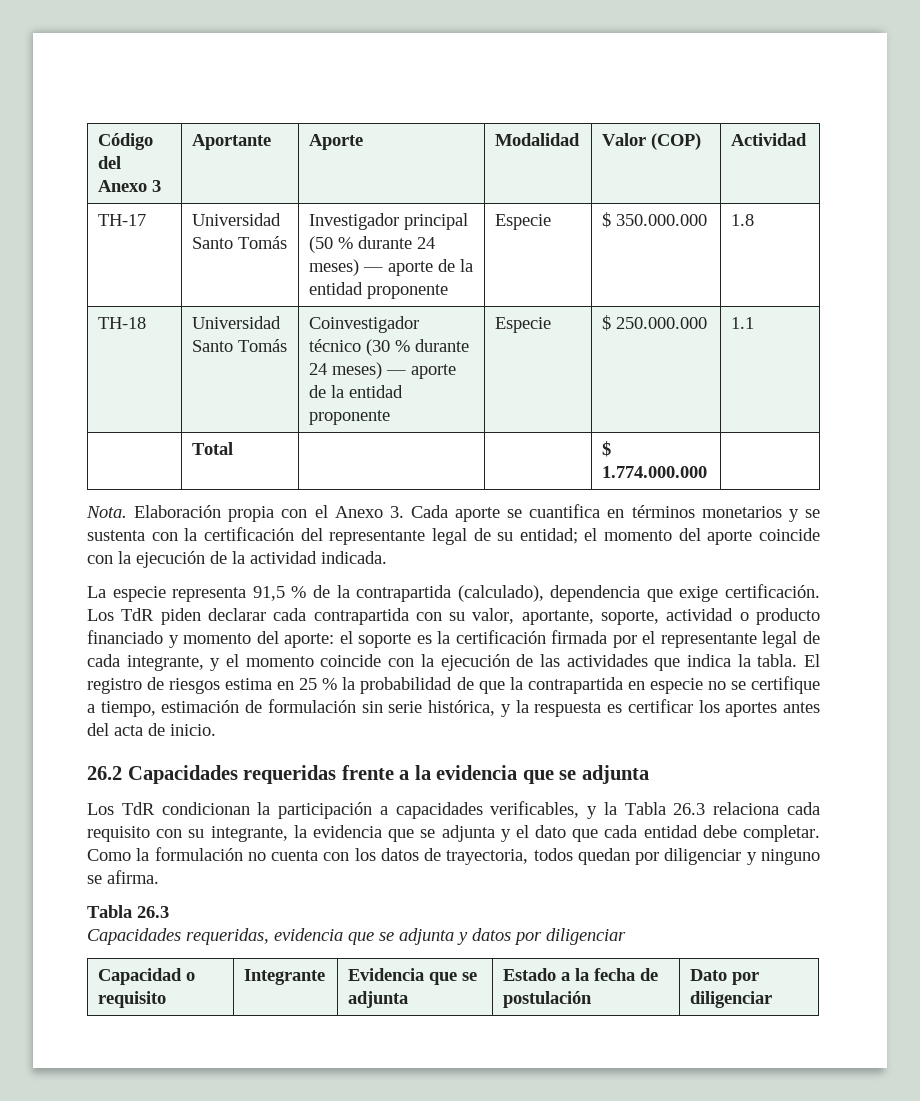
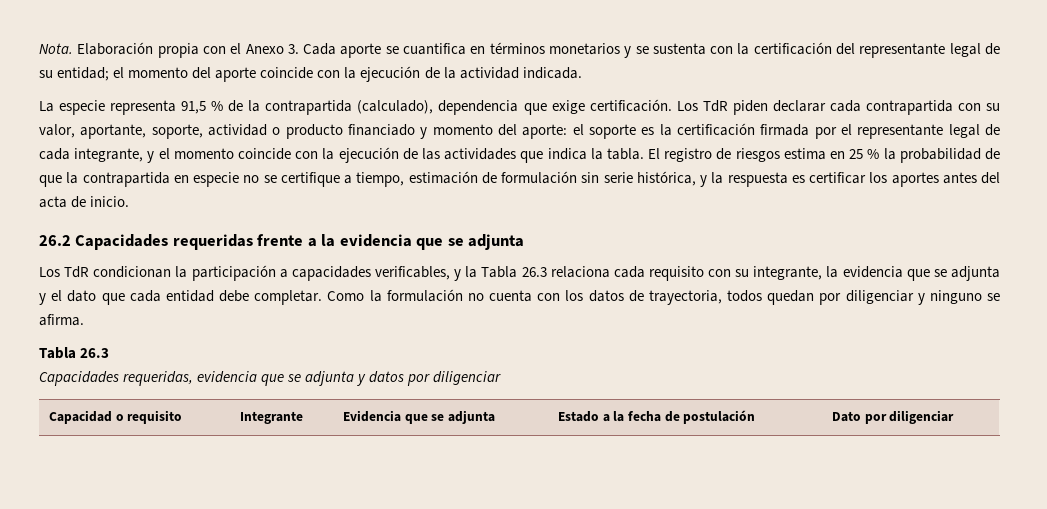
[98,133,154,150] [98,156,122,169] [98,180,162,192] [192,134,272,150] [309,134,364,150] [495,133,581,146] [602,133,702,150] [731,133,808,146] [98,214,147,226] [192,213,282,226] [192,236,288,249] [309,213,469,230] [309,236,436,253] [309,259,474,276] [309,282,449,299] [495,214,552,230] [602,212,708,228] [731,214,755,226] [98,317,147,329] [192,316,282,329] [192,339,288,352] [309,316,420,333] [309,339,470,356] [309,362,457,379] [309,385,404,398] [309,410,391,425] [495,317,552,333] [602,315,708,331] [731,317,755,329] [192,442,234,455] [602,441,612,457] [602,466,708,478] Código del Anexo 3 | Aportante | Aporte | Modalidad | Valor (COP) | Actividad // TH-17 | Universidad Santo Tomás | Investigador principal (50 % durante 24 meses) — aporte de la entidad proponente | Especie | $ 350.000.000 | 1.8 // TH-18 | Universidad Santo Tomás | Coinvestigador técnico (30 % durante 24 meses) — aporte de la entidad proponente | Especie | $ 250.000.000 | 1.1 // | Total | | | $ 1.774.000.000 | // -> (39, 48) none

